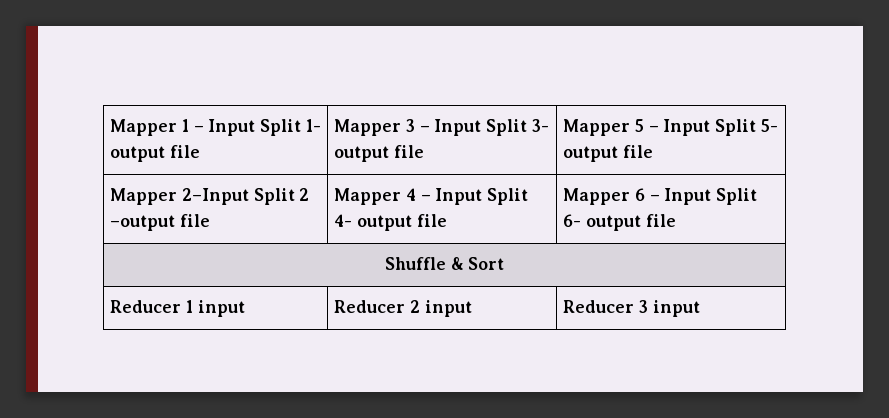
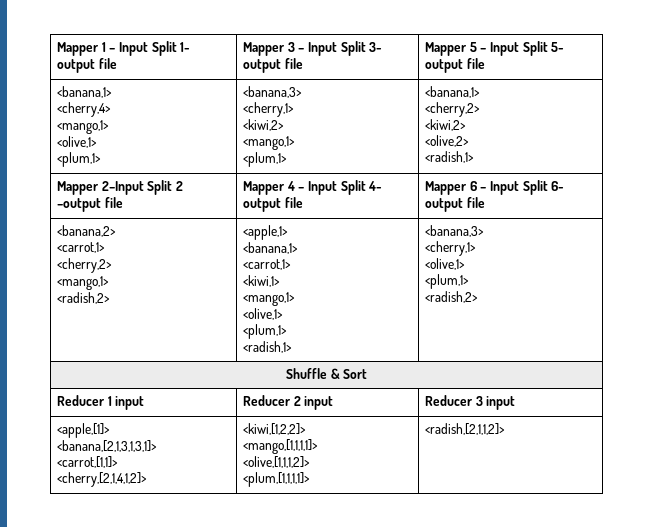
(653, 151) none -> [57,86,113,98] [57,102,112,117] [57,120,110,134] [57,136,98,148] [57,152,102,167] [243,86,303,98] [243,102,295,117] [243,119,285,131] [243,136,296,150] [243,152,288,167] [425,86,481,98] [425,102,481,117] [425,119,467,131] [425,135,470,147] [425,151,475,163] // <banana,1> // <cherry,4> // <mango,1> // <olive,1> // <plum,1> | <banana,3> // <cherry,1> // <kiwi,2> // <mango,1> // <plum,1> | <banana,1> // <cherry,2> // <kiwi,2> // <olive,2> // <radish,1>
(676, 220) none -> [57,225,117,237] [57,242,106,253] [57,258,113,273] [57,276,110,290] [57,292,111,304] [243,225,289,240] [243,242,299,254] [243,259,292,270] [243,275,281,287] [243,292,296,306] [243,308,284,320] [243,324,288,339] [243,341,293,353] [425,225,485,237] [425,241,477,256] [425,258,466,270] [425,274,470,289] [425,291,479,303] // <banana,2> // <carrot,1> // <cherry,2> // <mango,1> // <radish,2> | <apple,1> // <banana,1> // <carrot,1> // <kiwi,1> // <mango,1> // <olive,1> // <plum,1> // <radish,1> | <banana,3> // <cherry,1> // <olive,1> // <plum,1> // <radish,2>
(700, 308) none -> [57,423,111,438] [57,440,158,452] [57,456,119,468] [57,472,148,487] [243,423,307,435] [243,439,319,454] [243,456,311,468] [243,472,311,487] [425,423,506,435] // <apple,[1]> // <banana,[2,1,3,1,3,1]> // <carrot,[1,1]> // <cherry,[2,1,4,1,2]> | <kiwi,[1,2,2]> // <mango,[1,1,1,1]> // <olive,[1,1,1,2]> // <plum,[1,1,1,1]> | <radish,[2,1,1,2]>

